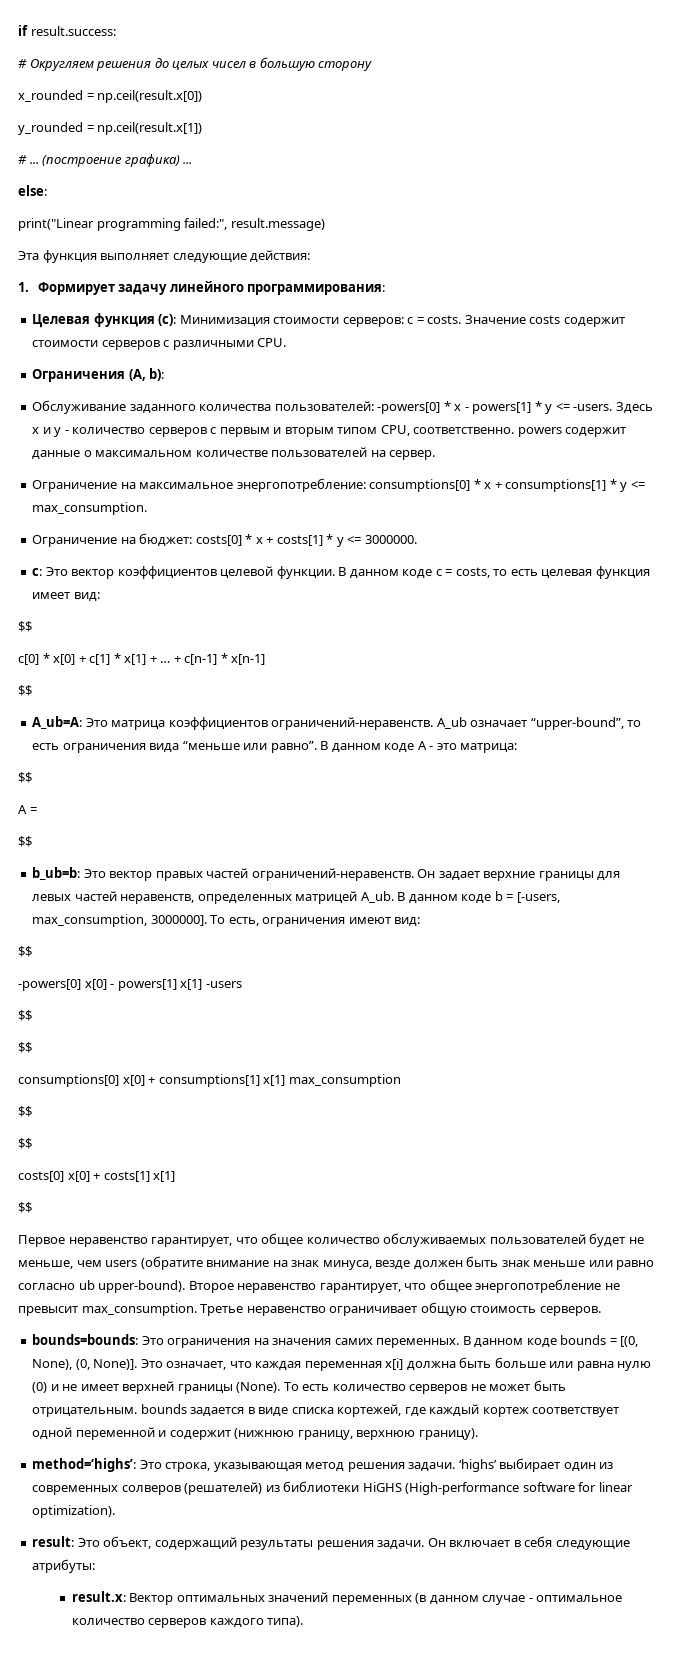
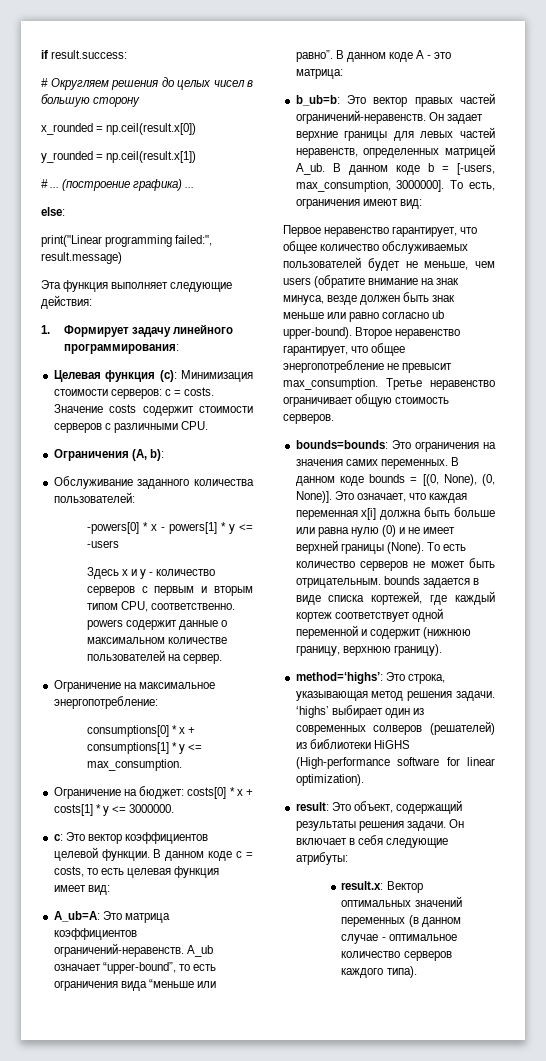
(374, 406) none -> (135, 497) //
[573,404,613,411] -users. -> [86,540,119,548] -users //
(366, 485) none -> (158, 702) //
[18,621,32,632] [18,653,266,665] [18,685,32,696] // $$ // c[0] * x[0] + c[1] * x[1] + … + c[n-1] * x[n-1] // $$ -> (110, 890) none
[18,772,32,783] [18,805,37,814] [18,836,32,847] // $$ // A = // $$ -> (343, 74) none
[18,946,32,957] [18,979,242,991] [18,1010,32,1021] [18,1042,32,1053] [18,1074,401,1087] [18,1106,32,1117] [18,1138,32,1149] [18,1171,176,1182] [18,1202,32,1213] // $$ // -powers[0] x[0] - powers[1] x[1] -users // $$ // $$ // consumptions[0] x[0] + consumptions[1] x[1] max_consumption // $$ // $$ // costs[0] x[0] + costs[1] x[1] // $$ -> (422, 204) none

